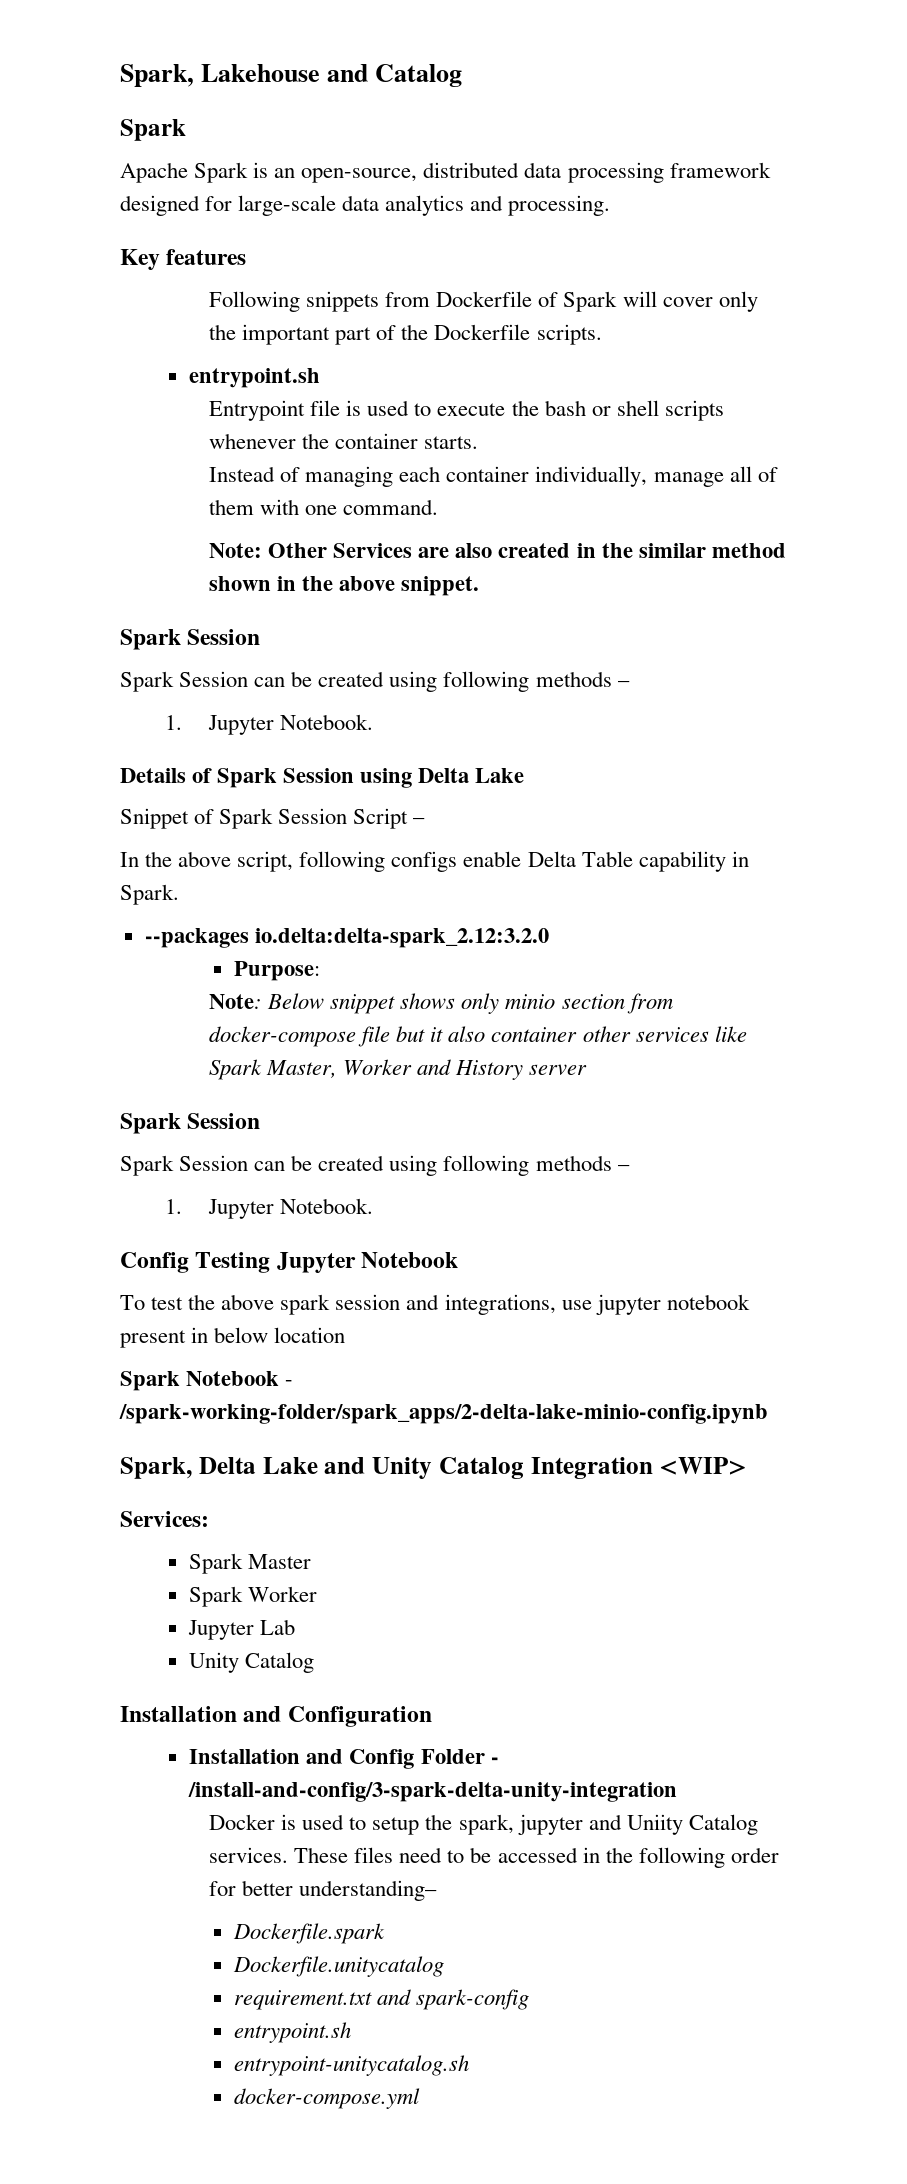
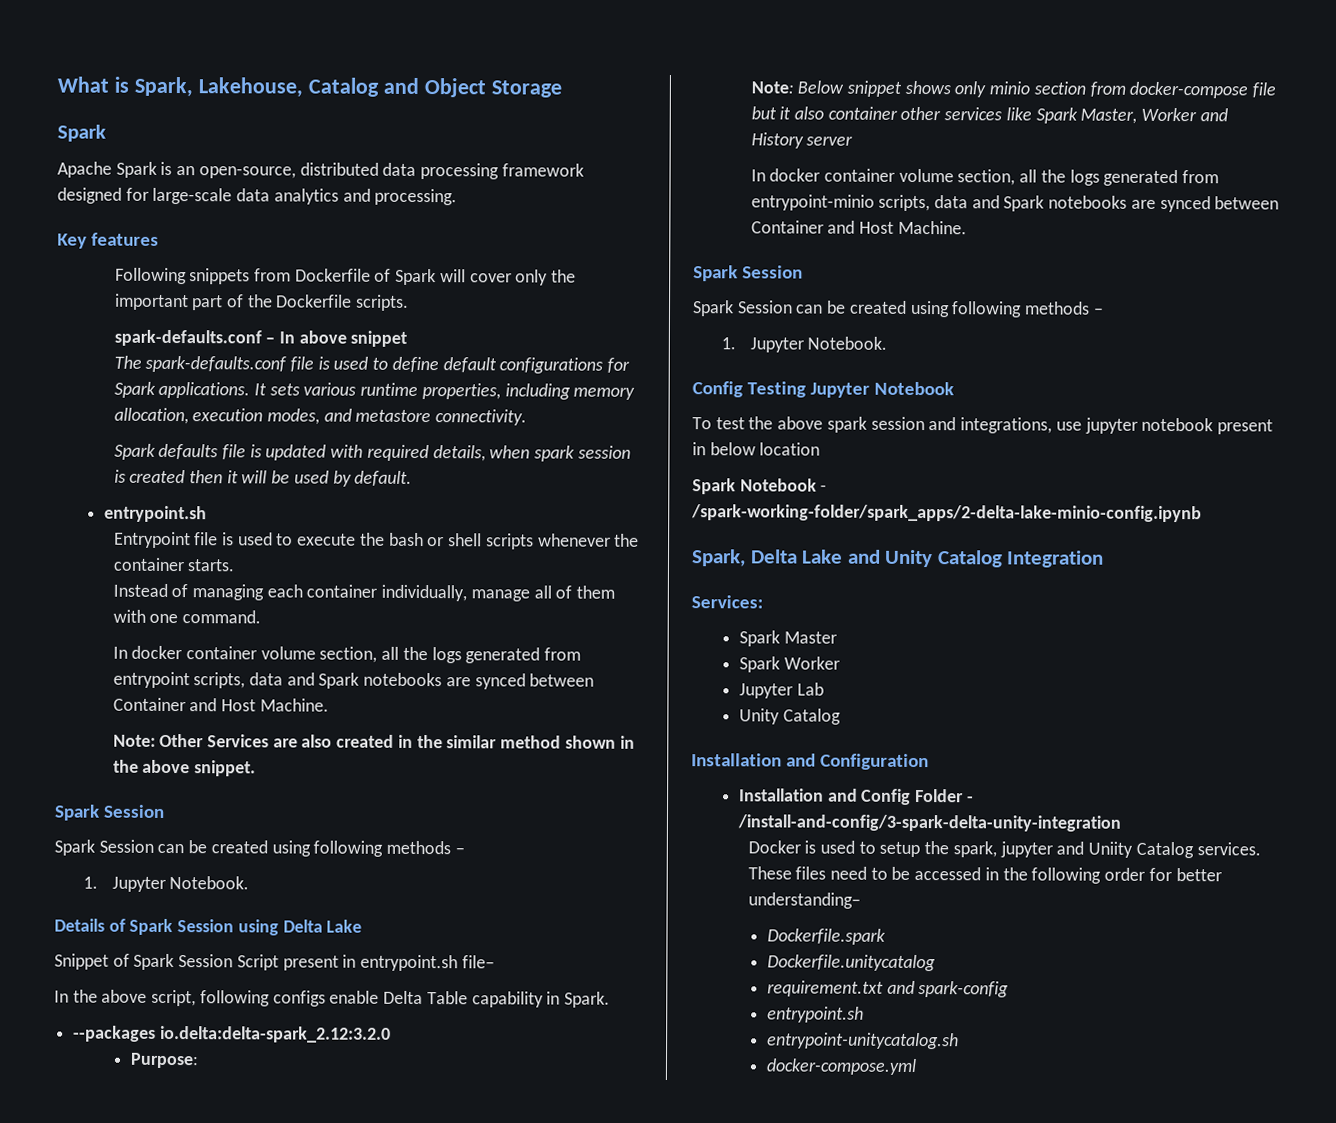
[120,64,463,87] Spark, Lakehouse and Catalog -> [57,76,562,98] What is Spark, Lakehouse, Catalog and Object Storage
(602, 334) none -> [113,329,408,347] [113,355,631,374] [113,381,636,400] [113,407,528,426] [113,443,631,462] [113,469,413,487] // spark-defaults.conf – In above snippet // The spark-defaults.conf file is used to define default configurations for Spark applications. It sets various runtime properties, including memory allocation, execution modes, and metastore connectivity. // Spark defaults file is updated with required details, when spark session is created then it will be used by default.
(439, 507) none -> [112,645,582,664] [112,671,595,690] [112,697,329,712] // In docker container volume section, all the logs generated from entrypoint scripts, data and Spark notebooks are synced between Container and Host Machine.
[413,818,426,824] – -> [282,954,495,972] present in entrypoint.sh file–
(588, 1069) none -> [750,168,1220,187] [750,194,1280,213] [750,220,967,235] // In docker container volume section, all the logs generated from entrypoint-minio scripts, data and Spark notebooks are synced between Container and Host Machine.
[659,1457,748,1475] <WIP> -> (1105, 559) none

